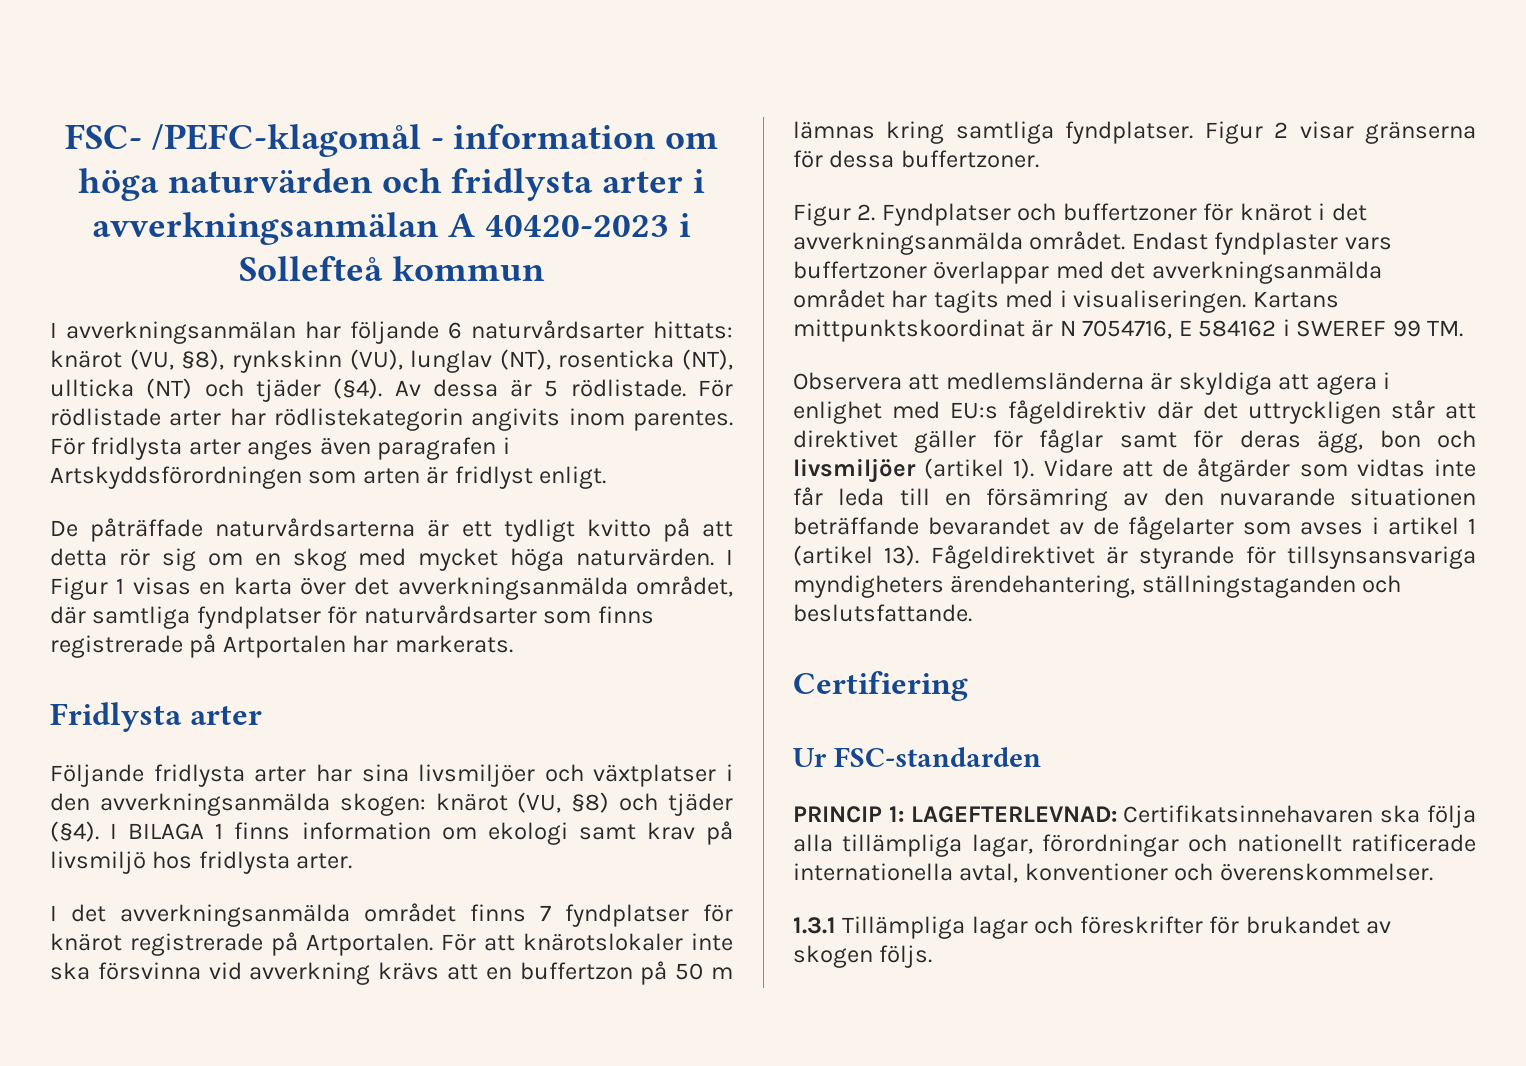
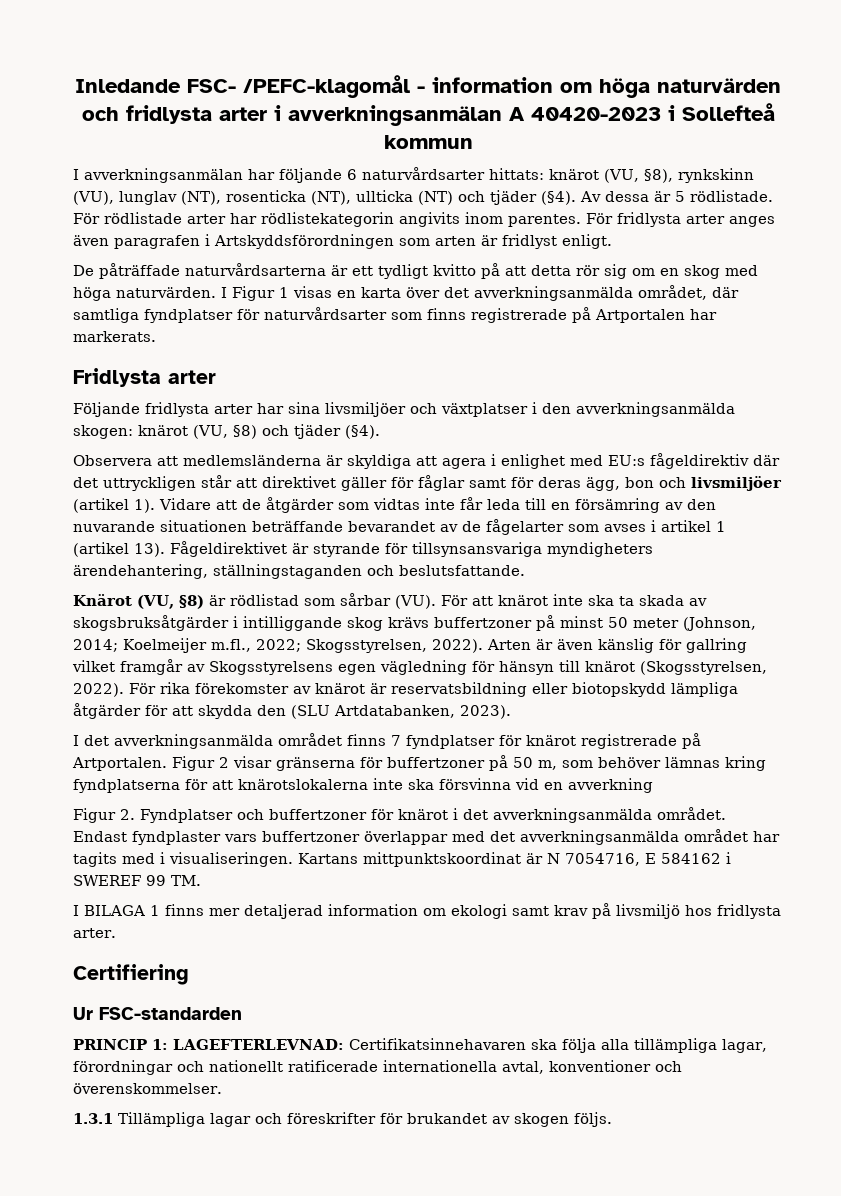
(64, 136) none -> [75,79,181,93] Inledande
[418,548,499,571] mycket -> (758, 270) none
[110,821,734,845] [50,851,353,874] [50,903,733,927] [50,932,733,956] [50,961,733,985] [793,121,1476,144] [793,150,1039,168] [793,203,1367,226] [793,231,1392,255] [793,261,1382,284] [793,289,1339,313] [793,319,1464,342] I BILAGA 1 finns information om ekologi samt krav på livsmiljö hos fridlysta arter. // I det avverkningsanmälda området finns 7 fyndplatser för knärot registrerade på Artportalen. För att knärotslokaler inte ska försvinna vid avverkning krävs att en buffertzon på 50 m lämnas kring samtliga fyndplatser. Figur 2 visar gränserna för dessa buffertzoner. // Figur 2. Fyndplatser och buffertzoner för knärot i det avverkningsanmälda området. Endast fyndplaster vars buffertzoner överlappar med det avverkningsanmälda området har tagits med i visualiseringen. Kartans mittpunktskoordinat är N 7054716, E 584162 i SWEREF 99 TM. -> (380, 432) none
(972, 613) none -> [73,593,707,609] [73,615,756,631] [73,638,747,653] [72,659,767,675] [73,682,738,697] [73,703,511,719] [73,733,701,749] [72,755,766,771] [73,778,653,793] [73,807,726,823] [73,829,780,845] [73,852,731,867] [73,875,201,886] [73,903,781,919] [73,928,116,938] // Knärot (VU, §8) är rödlistad som sårbar (VU). För att knärot inte ska ta skada av skogsbruksåtgärder i intilliggande skog krävs buffertzoner på minst 50 meter (Johnson, 2014; Koelmeijer m.fl., 2022; Skogsstyrelsen, 2022). Arten är även känslig för gallring vilket framgår av Skogsstyrelsens egen vägledning för hänsyn till knärot (Skogsstyrelsen, 2022). För rika förekomster av knärot är reservatsbildning eller biotopskydd lämpliga åtgärder för att skydda den (SLU Artdatabanken, 2023). // I det avverkningsanmälda området finns 7 fyndplatser för knärot registrerade på Artportalen. Figur 2 visar gränserna för buffertzoner på 50 m, som behöver lämnas kring fyndplatserna för att knärotslokalerna inte ska försvinna vid en avverkning // Figur 2. Fyndplatser och buffertzoner för knärot i det avverkningsanmälda området. Endast fyndplaster vars buffertzoner överlappar med det avverkningsanmälda området har tagits med i visualiseringen. Kartans mittpunktskoordinat är N 7054716, E 584162 i SWEREF 99 TM. // I BILAGA 1 finns mer detaljerad information om ekologi samt krav på livsmiljö hos fridlysta arter.

